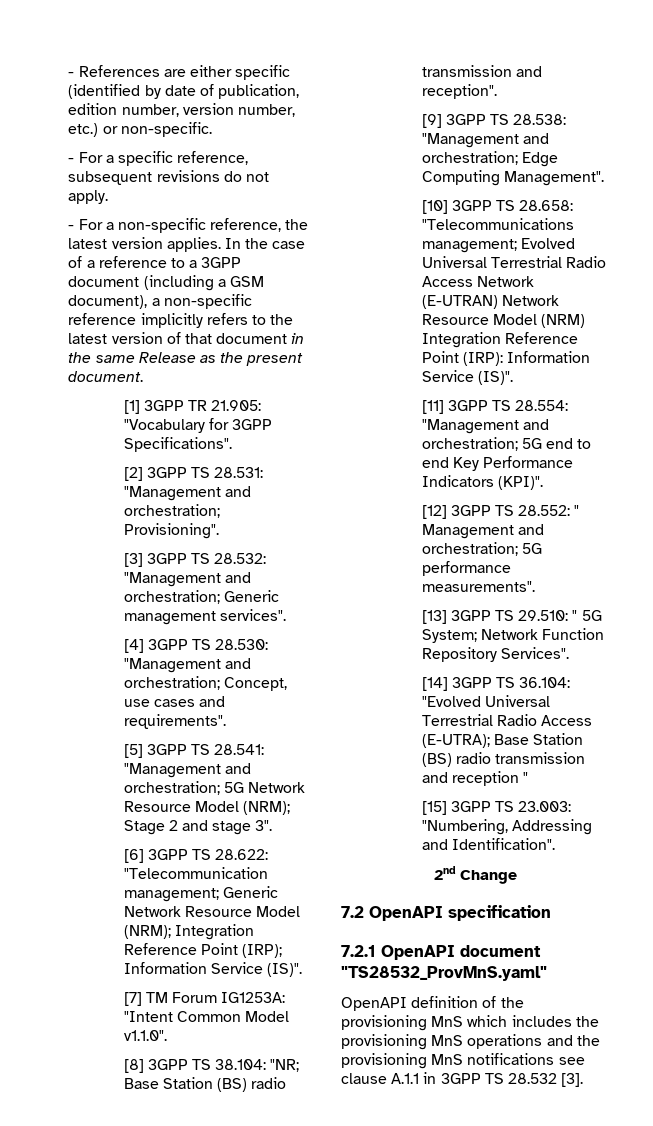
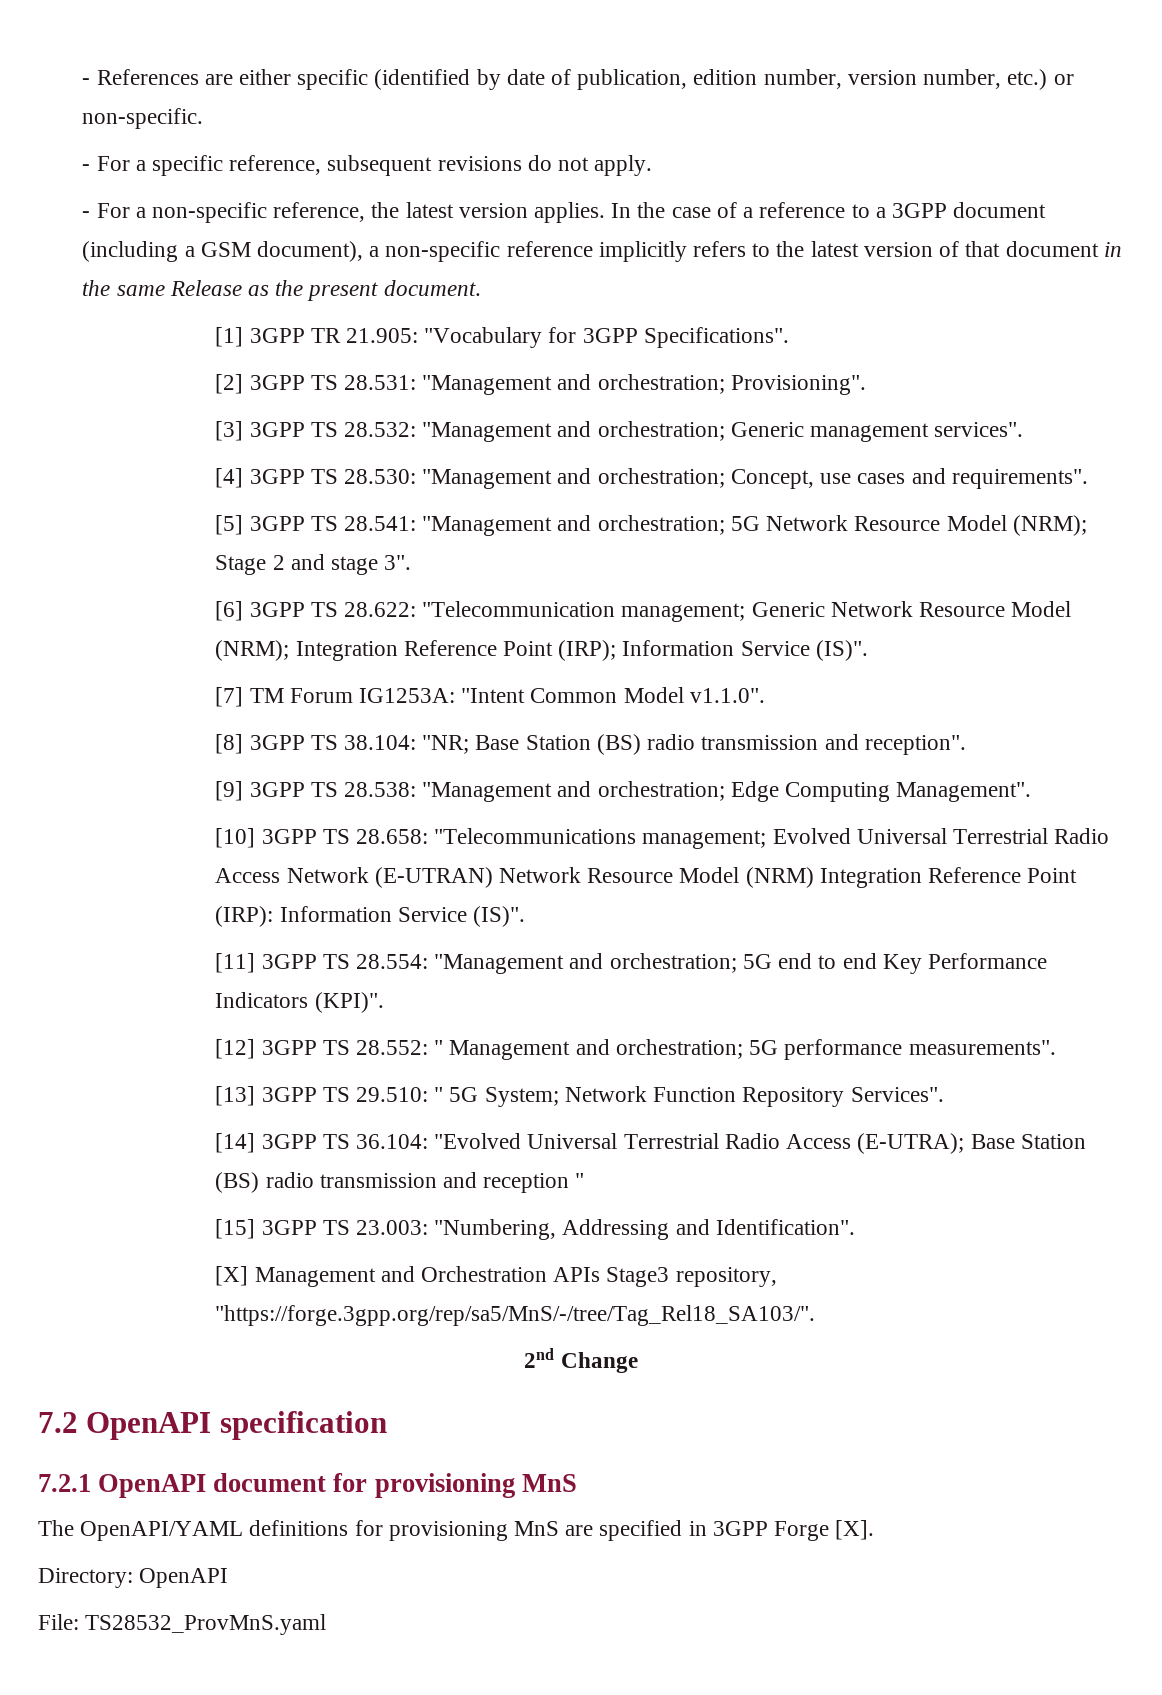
(555, 844) none -> [215,1266,777,1287] [215,1305,816,1326] // [X] Management and Orchestration APIs Stage3 repository, "https://forge.3gpp.org/rep/sa5/MnS/-/tree/Tag_Rel18_SA103/".
[341,966,547,981] [341,996,524,1011] [341,1015,599,1031] [341,1034,600,1050] [341,1053,585,1069] [341,1072,584,1087] "TS28532_ProvMnS.yaml" // OpenAPI definition of the provisioning MnS which includes the provisioning MnS operations and the provisioning MnS notifications see clause A.1.1 in 3GPP TS 28.532 [3]. -> [333,1473,577,1498] [38,1520,875,1541] [38,1568,229,1588] [38,1614,327,1635] for provisioning MnS // The OpenAPI/YAML definitions for provisioning MnS are specified in 3GPP Forge [X]. // Directory: OpenAPI // File: TS28532_ProvMnS.yaml

